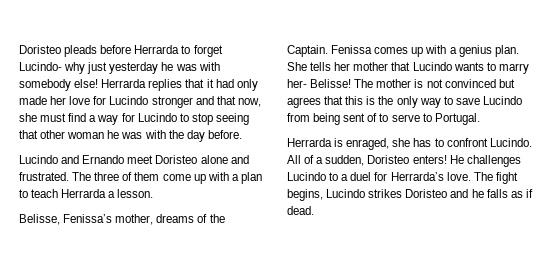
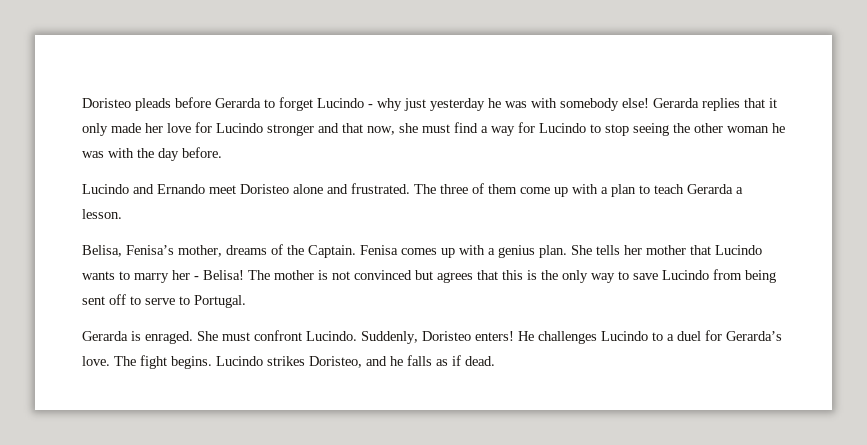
[134,45,180,54] Herrarda -> [215,98,261,108] Gerarda
[19,62,62,71] Lucindo- -> [317,98,373,108] Lucindo -
[101,79,147,88] Herrarda -> [653,98,699,108] Gerarda
[215,79,234,88] had -> (777, 103) none
[19,130,38,139] that -> [673,123,690,133] the
[61,189,107,198] Herrarda -> [687,184,733,194] Gerarda
[19,214,113,225] Belisse, Fenissa’s -> [82,245,174,257] Belisa, Fenisa’s
[331,45,373,54] Fenissa -> [360,245,398,255] Fenisa
[287,79,352,88] her- Belisse! -> [172,270,244,280] her - Belisa!
[367,113,378,122] of -> [109,294,126,305] off
[287,138,532,150] [287,155,365,166] Herrarda is enraged, she has to confront Lucindo. All of a sudden, -> [82,330,418,344] Gerarda is enraged. She must confront Lucindo. Suddenly,
[390,172,444,181] Herrarda’s -> [726,331,782,341] Gerarda’s
[287,189,323,201] begins, -> [171,356,212,369] begins.
[405,189,448,198] Doristeo -> [309,356,362,368] Doristeo,

